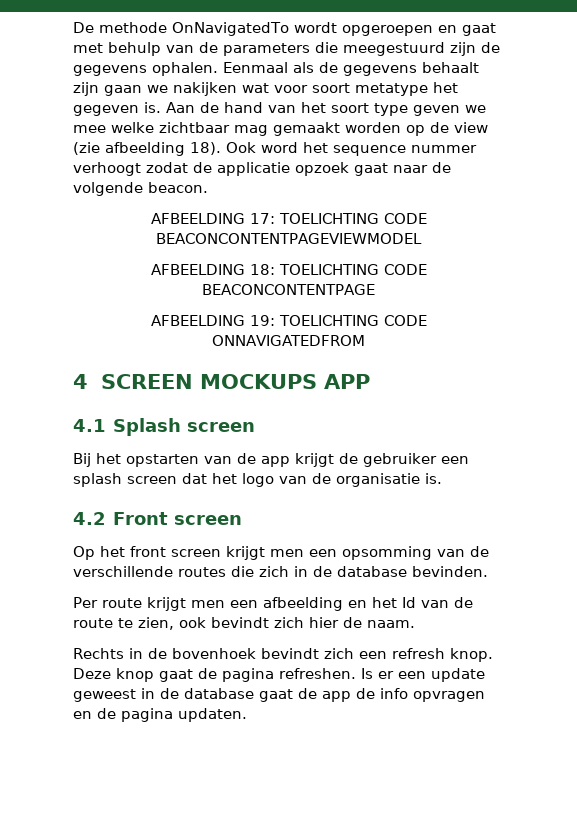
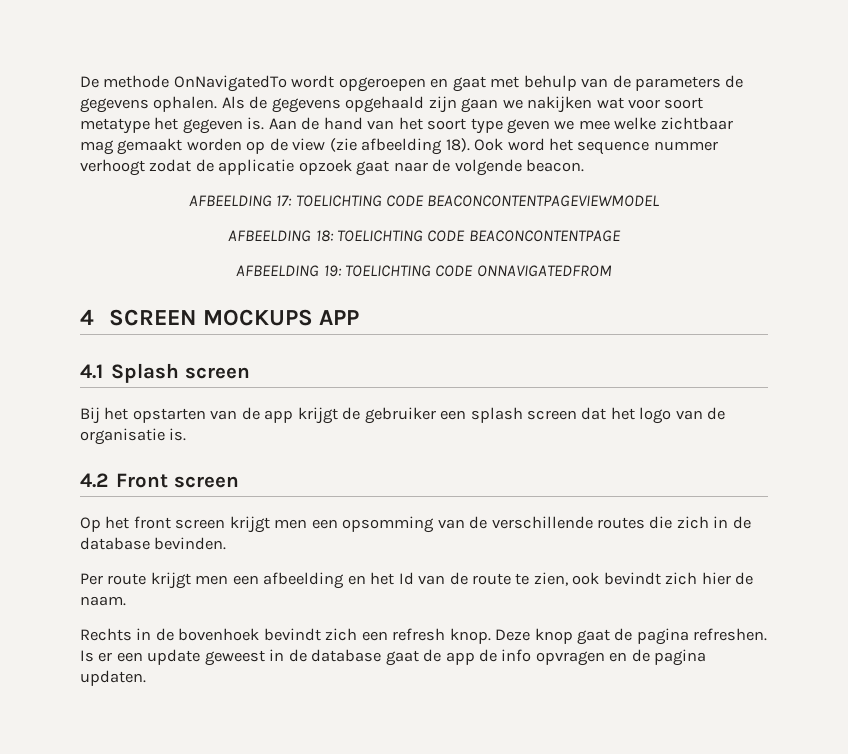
[315,42,476,56] die meegestuurd zijn -> (722, 83) none
[223,62,479,76] Eenmaal als de gegevens behaalt -> [221,96,425,113] Als de gegevens opgehaald

